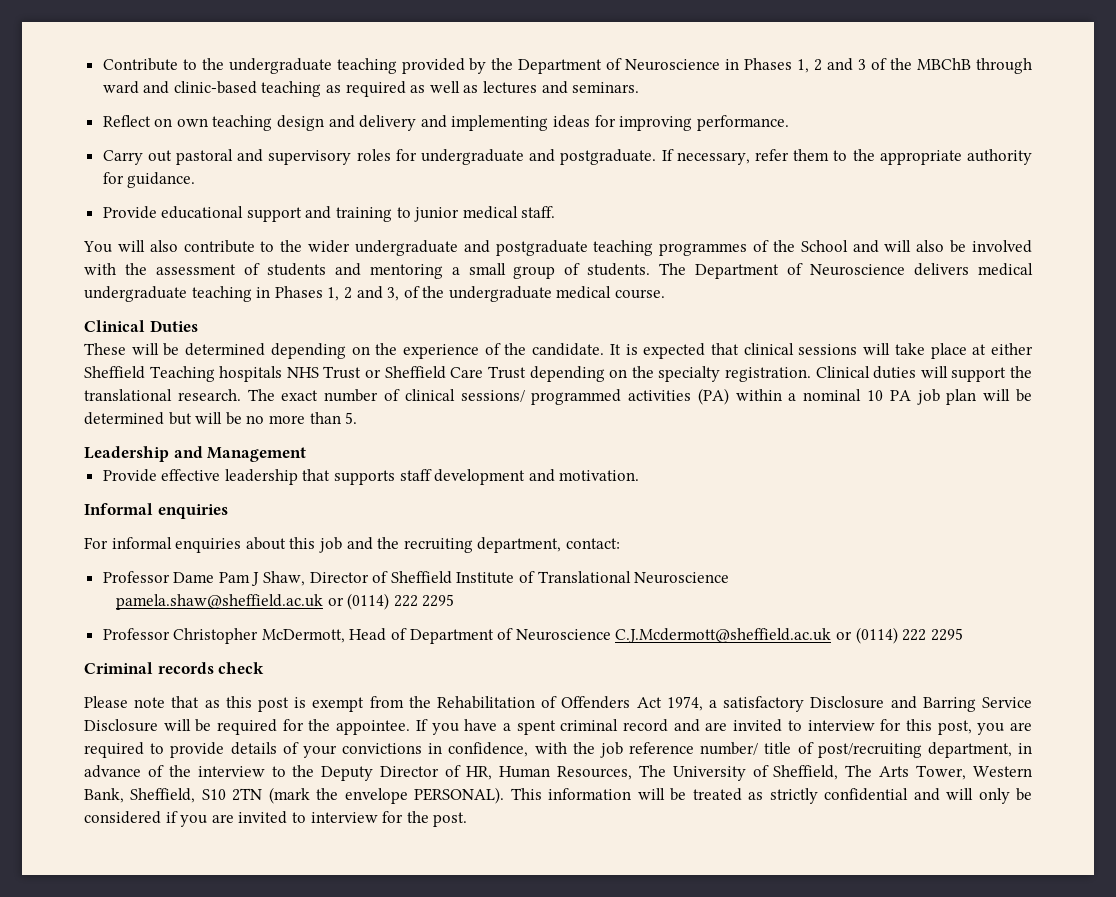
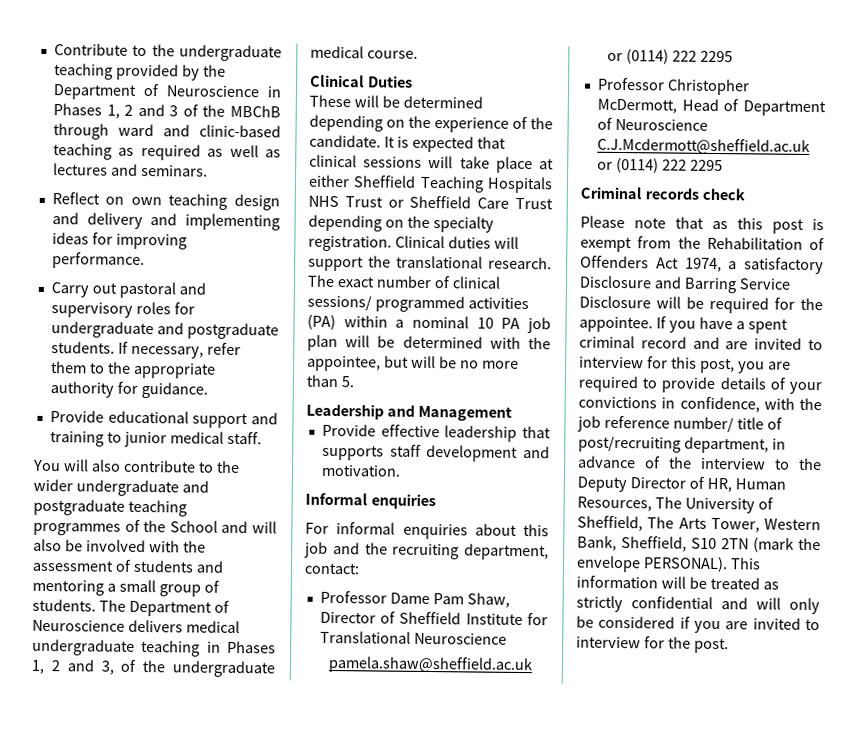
[560,149,657,165] postgraduate. -> [187,322,279,340] [50,341,115,354] postgraduate students.
[219,366,283,382] hospitals -> [487,176,553,194] Hospitals
(164, 418) none -> [489,336,551,350] [307,355,381,372] with the appointee,
[251,572,260,586] J -> (464, 599) none
[519,571,536,583] of -> [527,613,548,626] for

